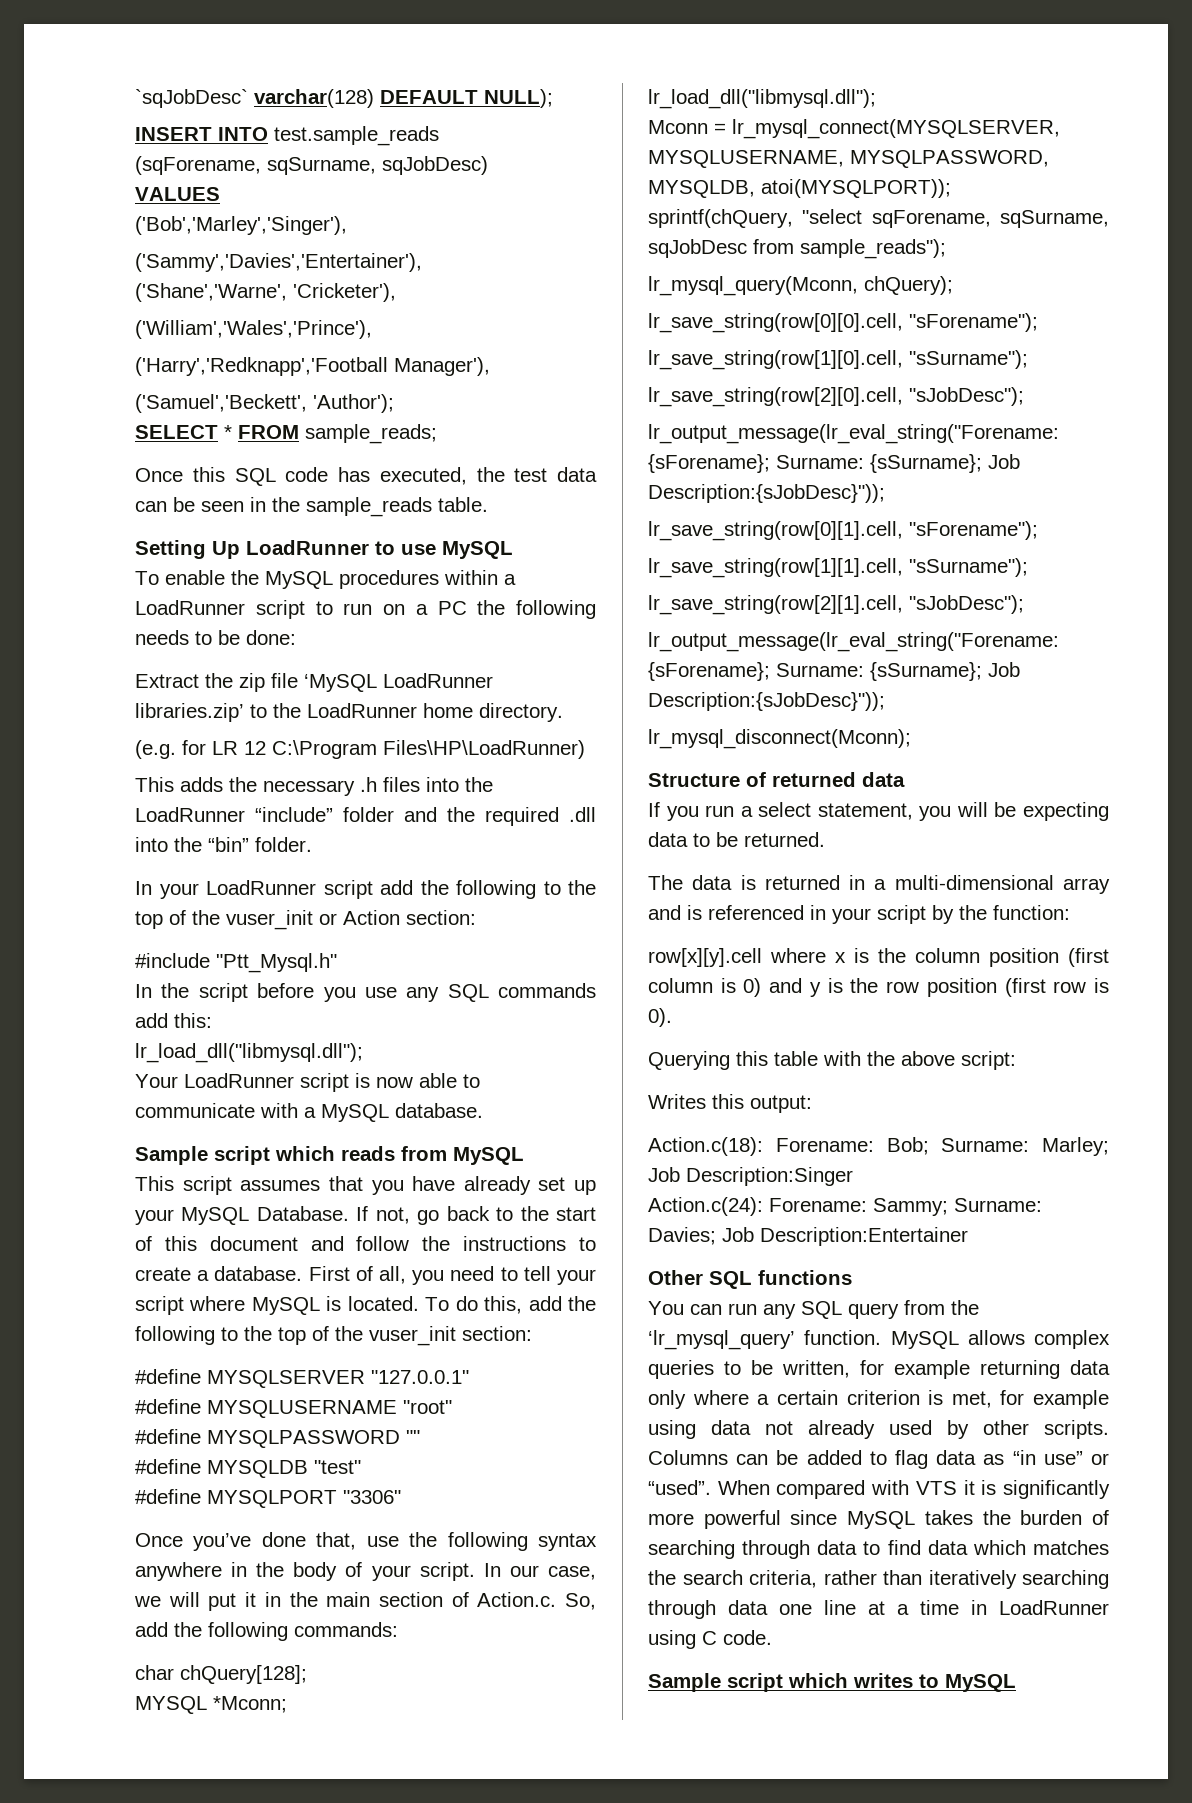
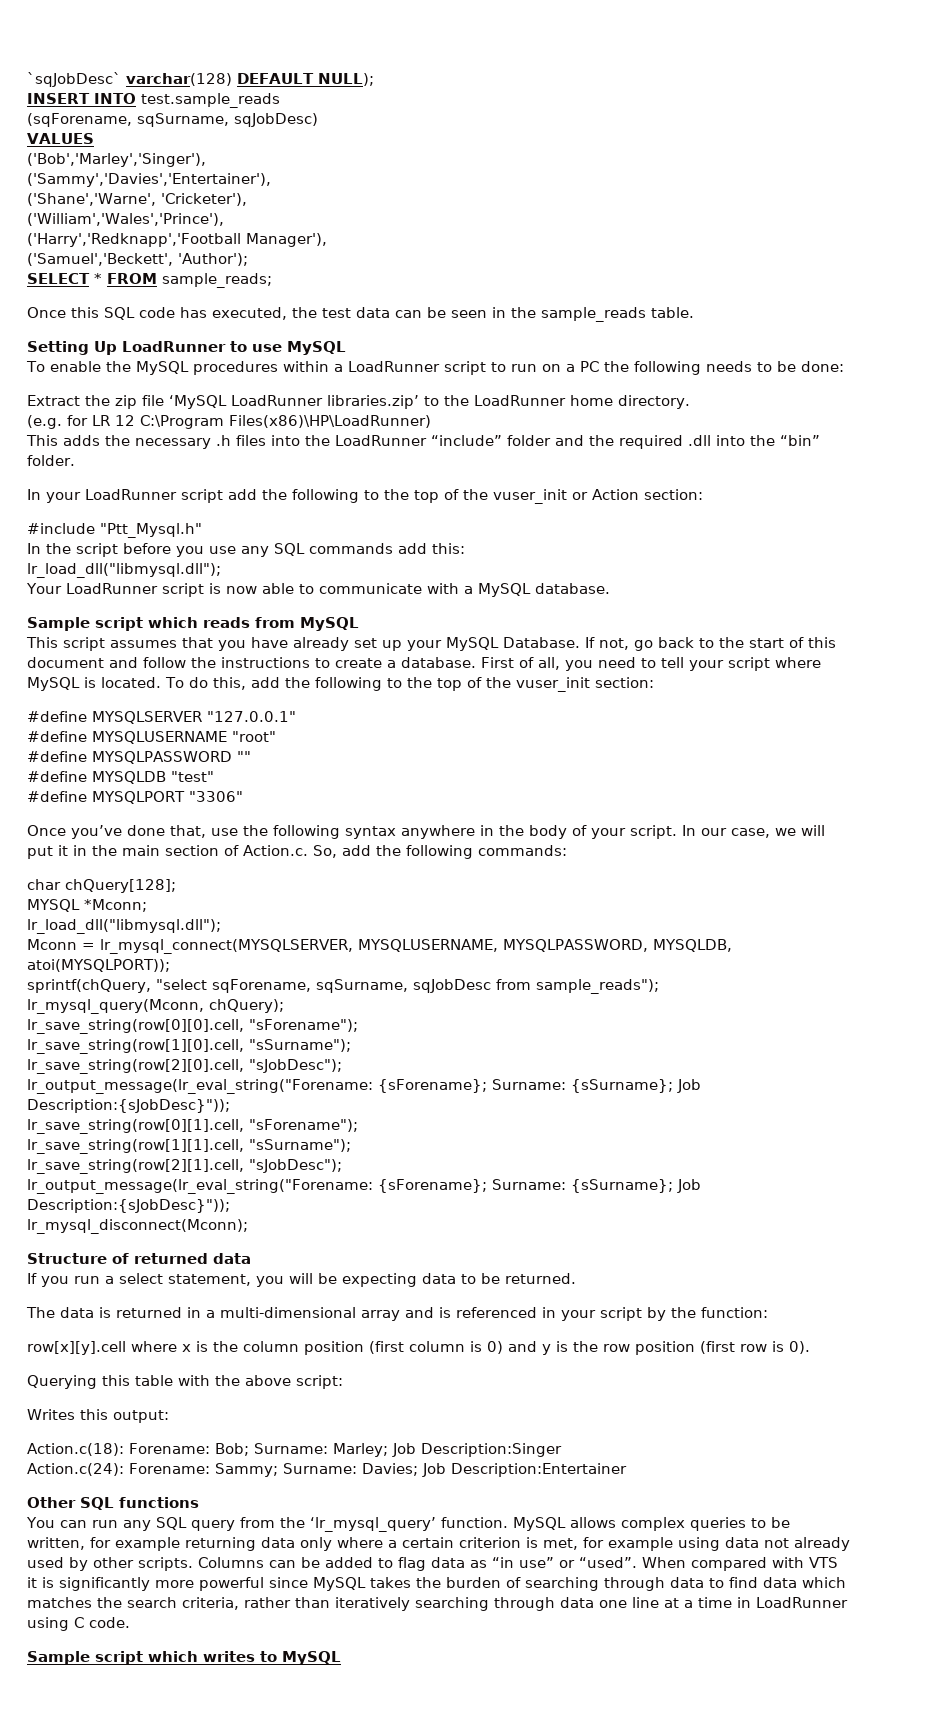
[383,740,585,759] Files\HP\LoadRunner) -> [229,415,431,428] Files(x86)\HP\LoadRunner)

